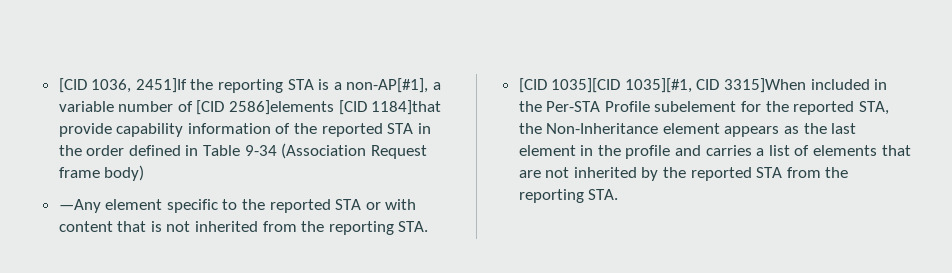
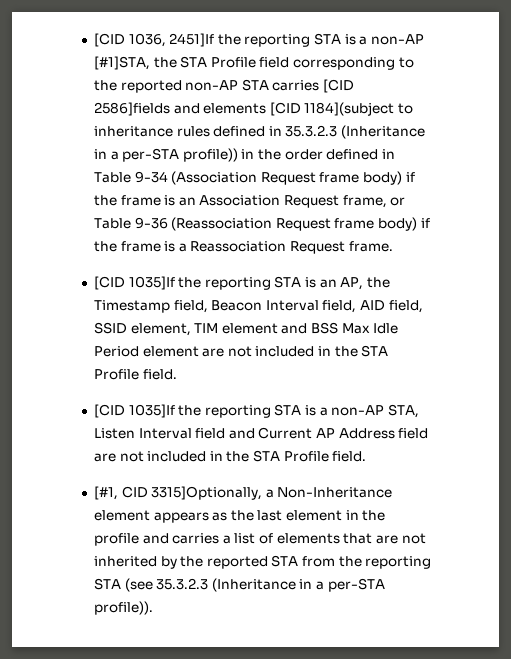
[346,78,442,93] [58,100,442,115] [58,123,414,137] non-AP[#1], a variable number of [CID 2586]elements [CID 1184]that provide capability information of the reported STA -> [371,34,425,45] [93,56,414,70] [93,79,355,93] [93,102,414,116] [93,125,426,139] [93,148,238,162] non-AP [#1]STA, the STA Profile field corresponding to the reported non-AP STA carries [CID 2586]fields and elements [CID 1184](subject to inheritance rules defined in 35.3.2.3 (Inheritance in a per-STA profile))
[58,199,417,213] [58,221,429,235] [518,78,888,93] [518,101,889,115] [518,123,542,134] // —Any element specific to the reported STA or with content that is not inherited from the reporting STA. // [CID 1035][CID 1035][#1, CID 3315]When included in the Per-STA Profile subelement for the reported STA, the -> [405,172,415,182] [93,195,406,208] [93,217,430,231] [93,241,393,254] [93,276,391,290] [93,300,423,313] [93,322,399,336] [93,345,389,357] [93,369,177,380] [93,404,420,418] [93,427,429,439] [93,450,367,462] [93,486,274,500] if the frame is an Association Request frame, or Table 9-36 (Reassociation Request frame body) if the frame is a Reassociation Request frame. // [CID 1035]If the reporting STA is an AP, the Timestamp field, Beacon Interval field, AID field, SSID element, TIM element and BSS Max Idle Period element are not included in the STA Profile field. // [CID 1035]If the reporting STA is a non-AP STA, Listen Interval field and Current AP Address field are not included in the STA Profile field. // [#1, CID 3315]Optionally, a
[588,189,619,200] STA. -> [93,578,385,592] [93,601,153,615] STA (see 35.3.2.3 (Inheritance in a per-STA profile)).

